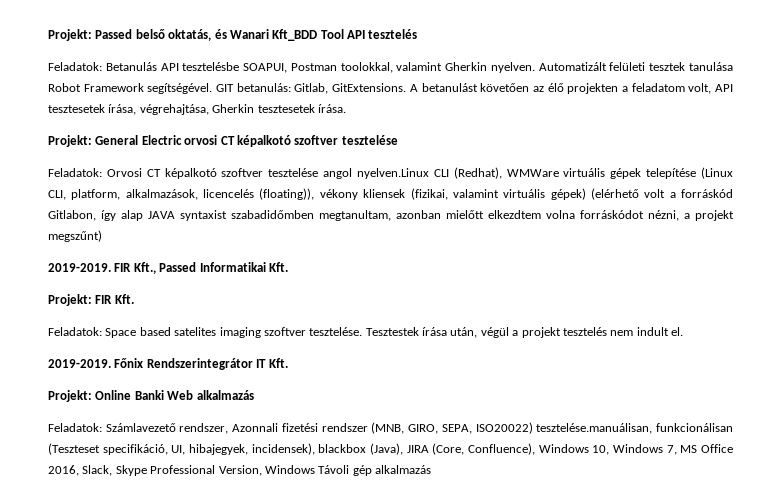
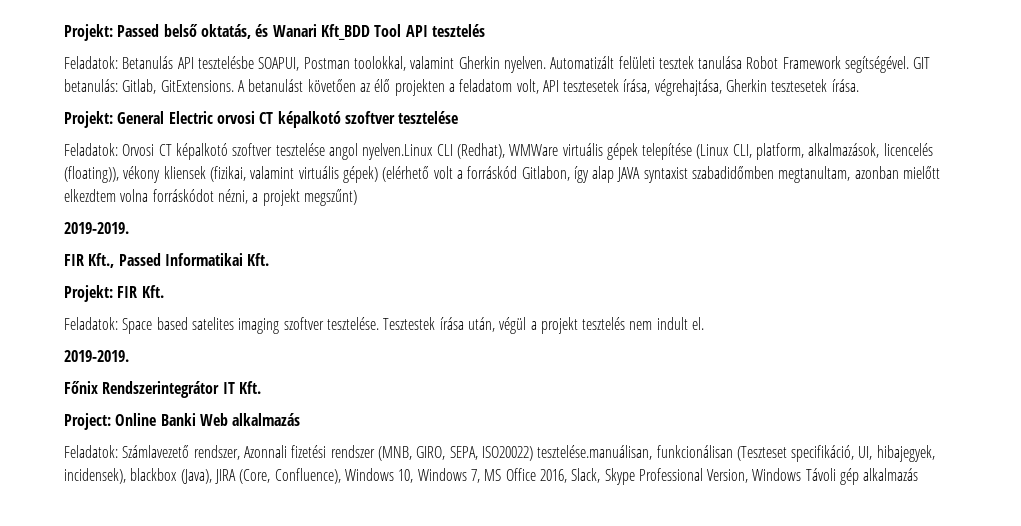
(111, 267) none -> (129, 228) //
(111, 363) none -> (129, 356) //
[48,390,92,402] Projekt: -> [64,413,111,430] Project:

